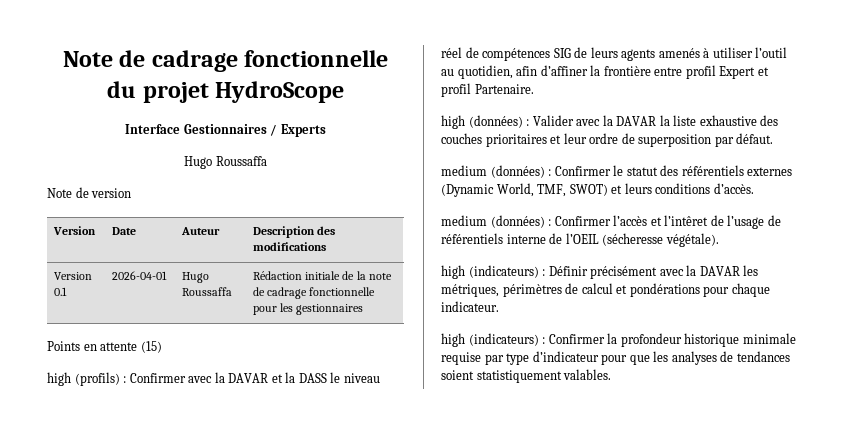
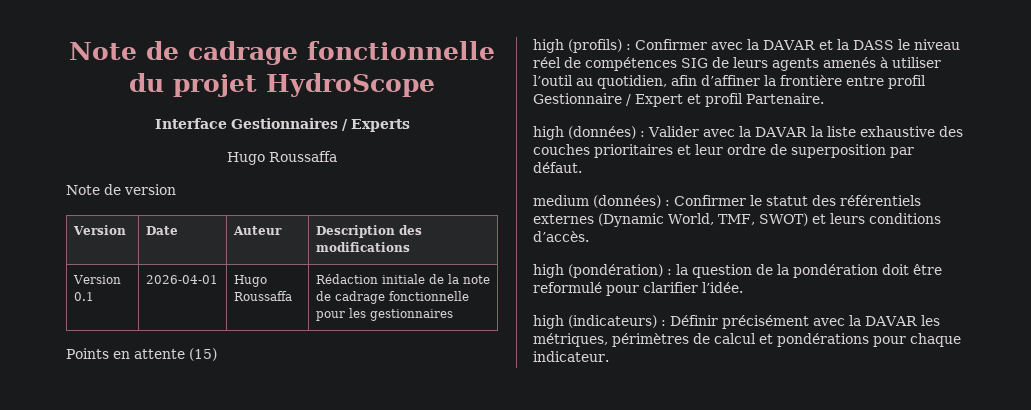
(716, 72) none -> [533,93,631,106] Gestionnaire /
[441,215,781,229] [441,233,719,247] medium (données) : Confirmer l’accès et l’intêret de l’usage de référentiels interne de l’OEIL (sécheresse végétale). -> [533,264,942,278] [533,282,743,296] high (pondération) : la question de la pondération doit être reformulé pour clarifier l’idée.
[441,333,796,347] [441,351,790,365] [441,369,612,383] // high (indicateurs) : Confirmer la profondeur historique minimale requise par type d’indicateur pour que les analyses de tendances soient statistiquement valables. -> (609, 356) none

